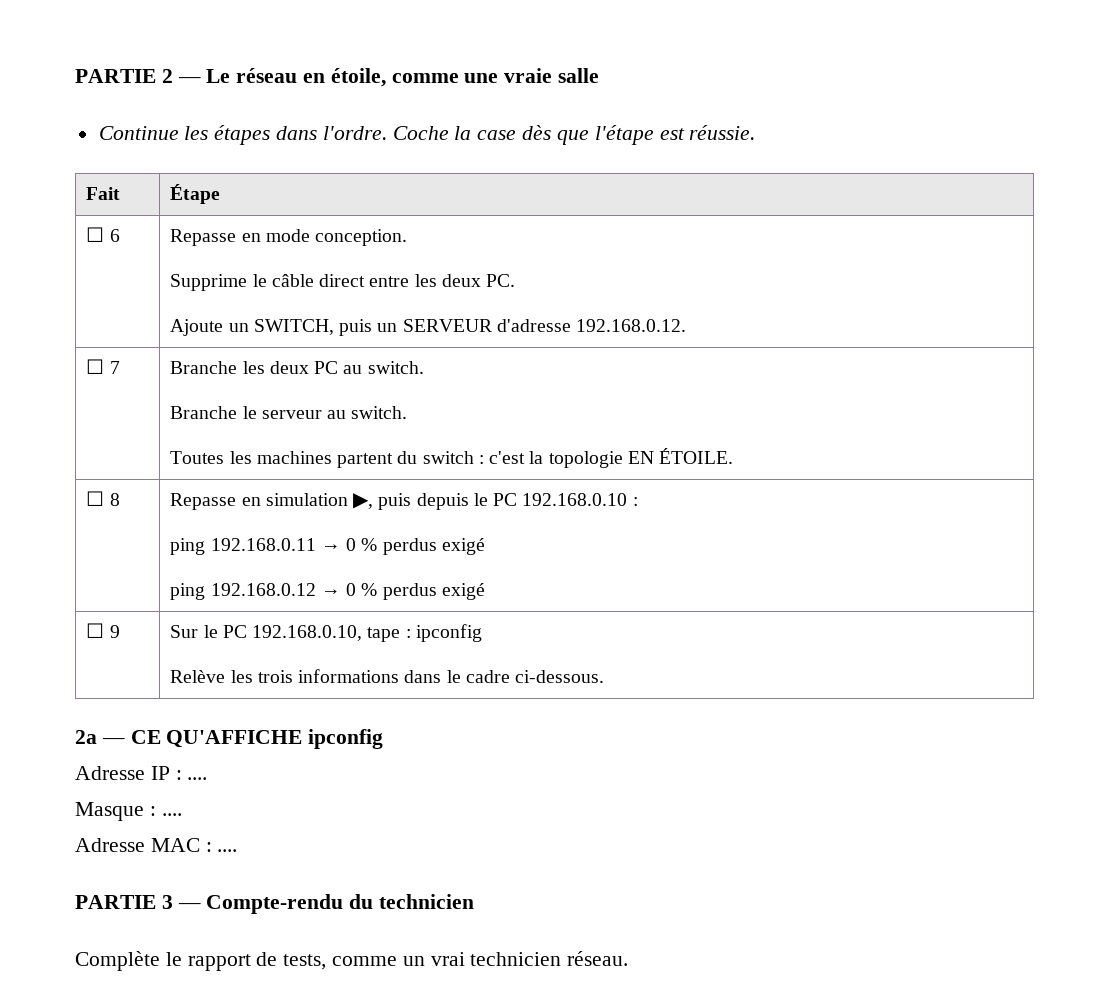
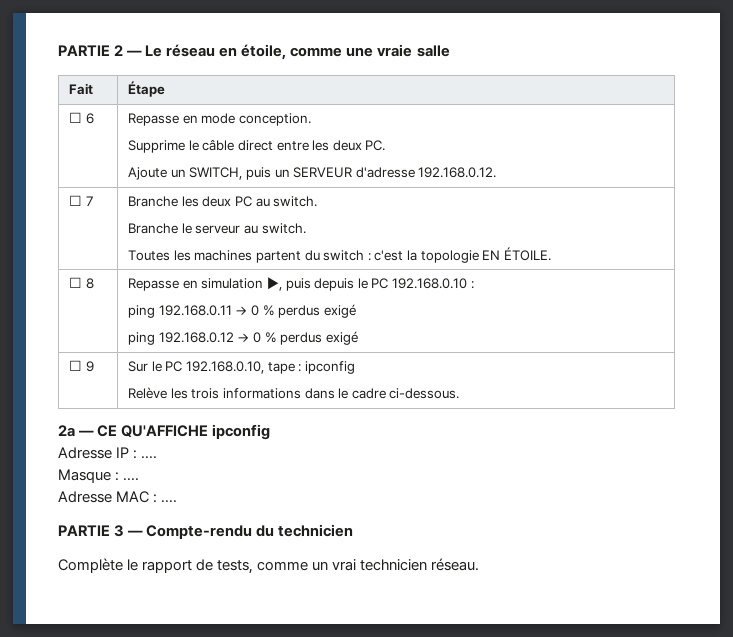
[98,125,756,145] // Continue les étapes dans l'ordre. Coche la case dès que l'étape est réussie. -> (450, 51) none

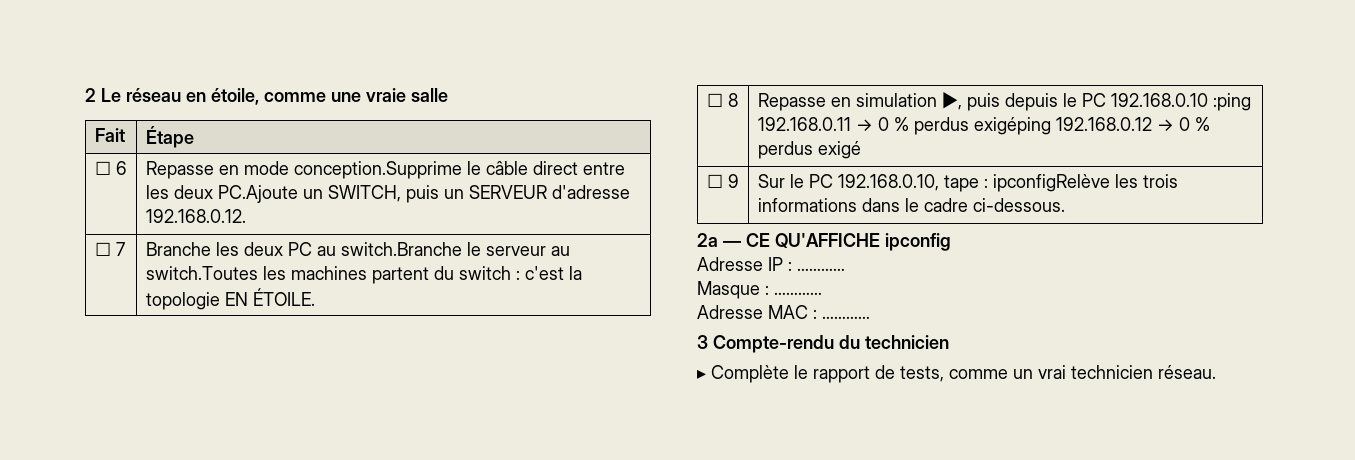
[58,45,143,56] PARTIE 2 — -> [85,88,96,102] 2
[238,113,311,126] [127,140,185,153] conception. // Supprime -> [293,161,462,179] conception.Supprime
[365,140,386,151] [127,167,167,180] PC. // Ajoute -> [217,185,298,203] PC.Ajoute
[273,196,318,207] [127,223,178,234] switch. // Branche -> [340,242,462,256] switch.Branche
[261,223,306,234] [127,250,170,261] switch. // Toutes -> [145,266,258,280] switch.Toutes
[470,281,474,289] [127,305,155,318] : // ping -> [1212,93,1251,111] :ping
[323,304,356,318] [127,332,155,345] exigé // ping -> [973,117,1051,135] exigéping
[304,361,355,374] [127,387,167,399] ipconfig // Relève -> [992,174,1110,192] ipconfigRelève
[141,456,158,459] .... -> [797,268,845,271] …………
[123,478,140,481] .... -> [774,292,822,295] …………
[161,500,178,503] [58,525,144,537] .... // PARTIE 3 — -> [822,316,870,319] [697,335,708,349] ………… // 3
(354, 530) none -> [697,369,706,379] ▸

